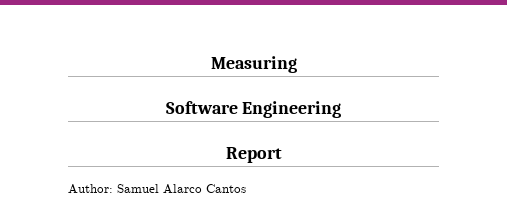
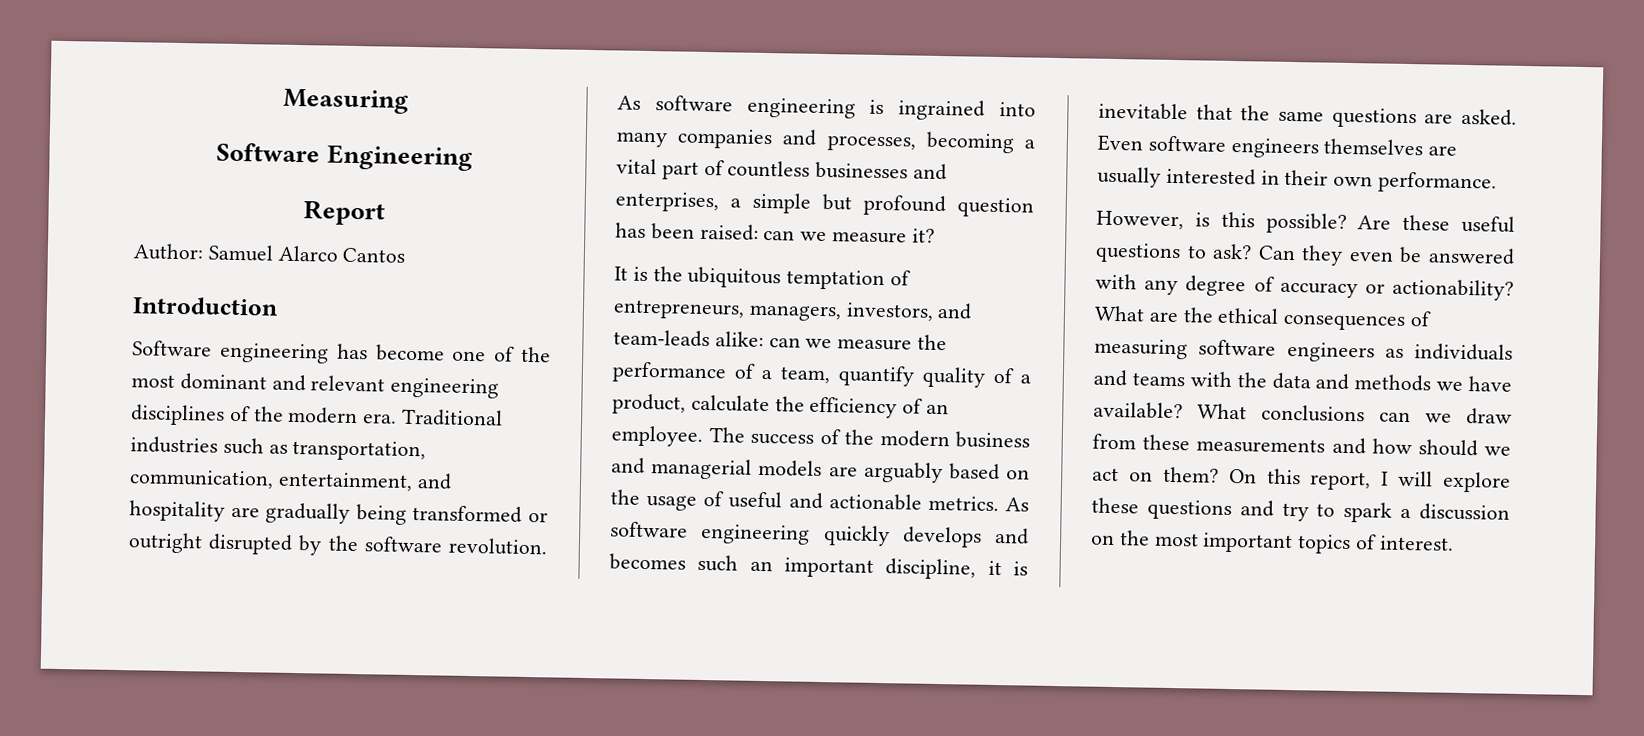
(246, 188) none -> [132,296,279,316] [132,340,551,364] [131,373,500,399] [130,404,504,427] [130,436,427,462] [129,469,452,492] [129,500,548,525] [128,532,548,556] [617,95,1036,121] [616,128,1035,154] [616,158,948,181] [615,191,1034,218] [615,222,935,244] [614,266,912,291] [613,299,973,322] [613,329,948,351] [612,361,1031,388] [612,393,950,419] [611,425,1030,449] [611,457,1030,484] [610,489,1029,512] [610,521,1029,548] [609,553,1028,580] [1098,102,1517,129] [1097,134,1458,159] [1097,166,1498,194] [1096,210,1515,234] [1095,242,1515,266] [1095,273,1514,301] [1094,305,1433,331] [1094,338,1513,363] [1093,369,1512,392] [1093,401,1512,425] [1092,433,1511,457] [1092,466,1511,493] [1091,497,1510,523] [1091,530,1454,555] // Introduction // Software engineering has become one of the most dominant and relevant engineering disciplines of the modern era. Traditional industries such as transportation, communication, entertainment, and hospitality are gradually being transformed or outright disrupted by the software revolution. As software engineering is ingrained into many companies and processes, becoming a vital part of countless businesses and enterprises, a simple but profound question has been raised: can we measure it? // It is the ubiquitous temptation of entrepreneurs, managers, investors, and team-leads alike: can we measure the performance of a team, quantify quality of a product, calculate the efficiency of an employee. The success of the modern business and managerial models are arguably based on the usage of useful and actionable metrics. As software engineering quickly develops and becomes such an important discipline, it is inevitable that the same questions are asked. Even software engineers themselves are usually interested in their own performance. // However, is this possible? Are these useful questions to ask? Can they even be answered with any degree of accuracy or actionability? What are the ethical consequences of measuring software engineers as individuals and teams with the data and methods we have available? What conclusions can we draw from these measurements and how should we act on them? On this report, I will explore these questions and try to spark a discussion on the most important topics of interest.

